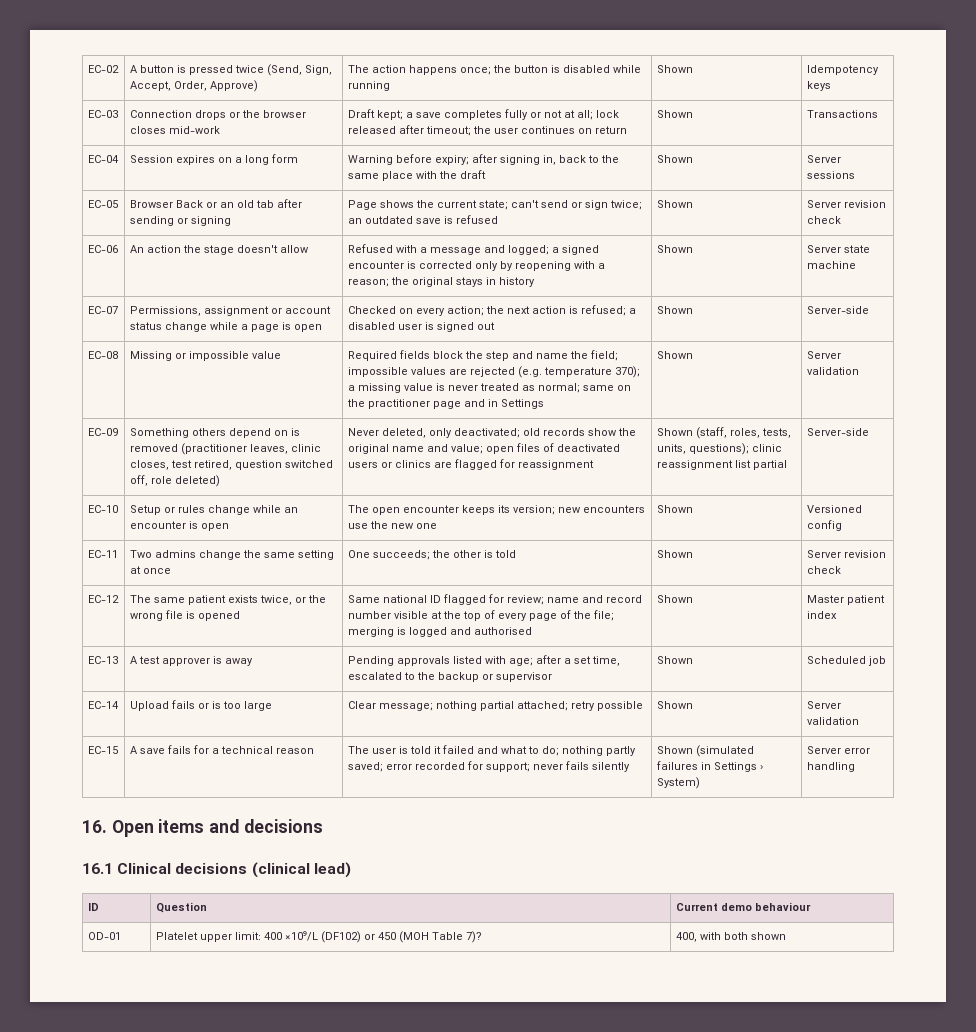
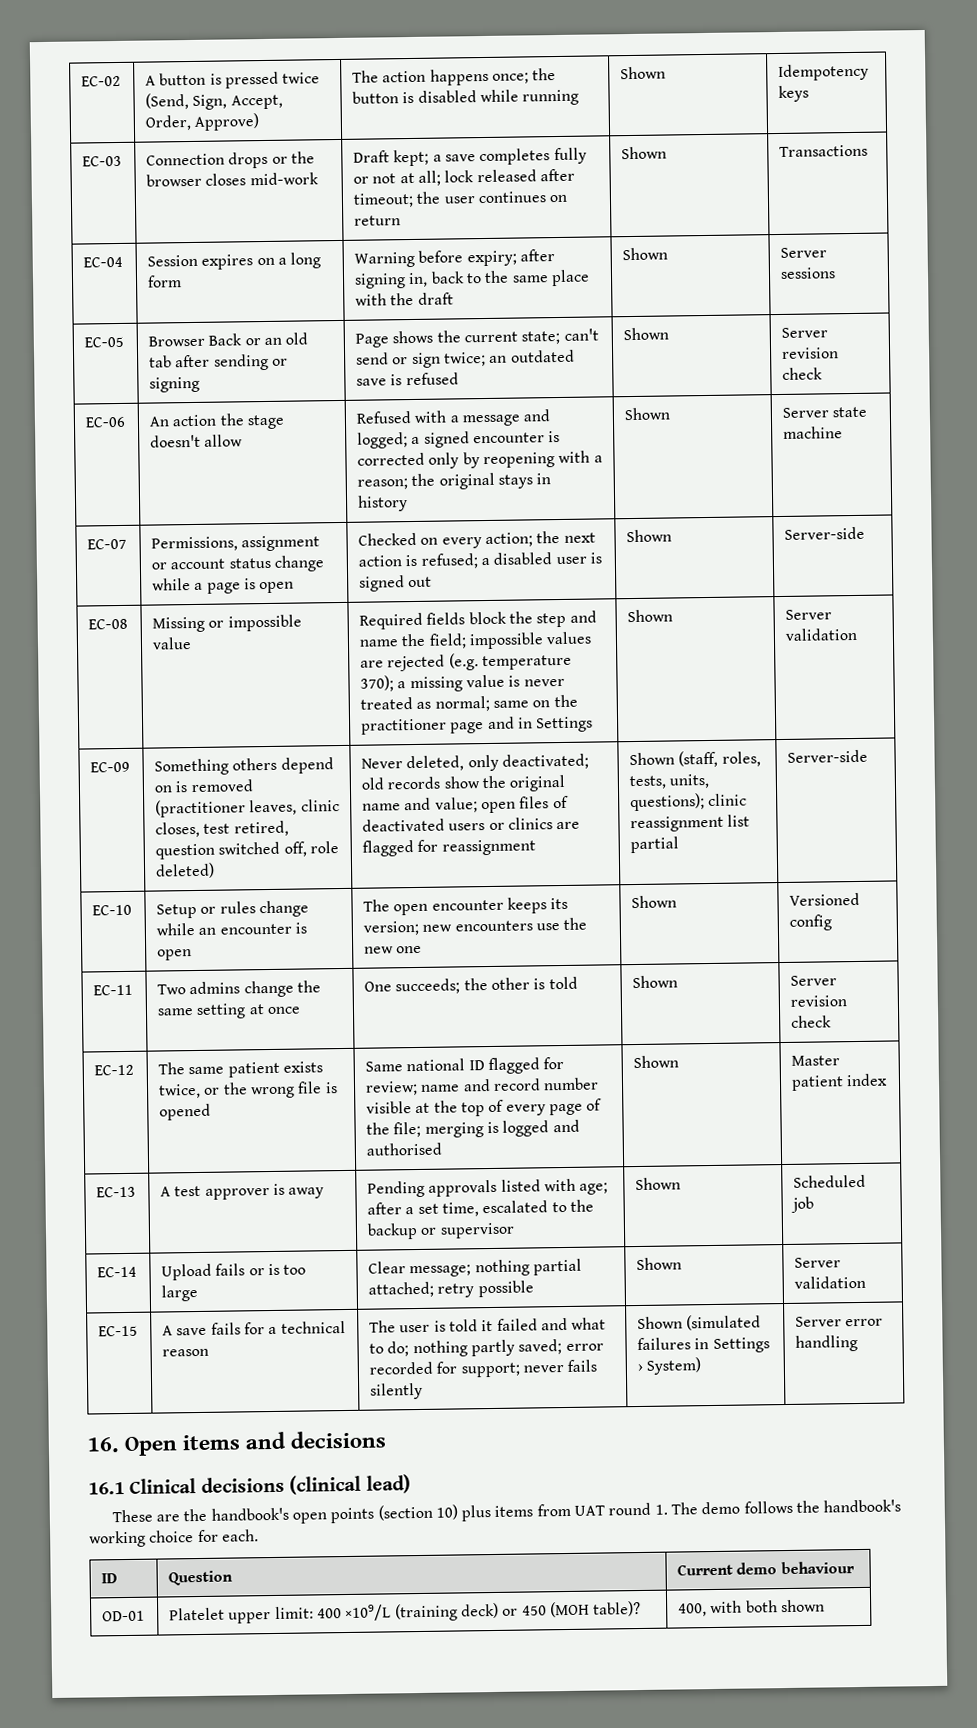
(351, 870) none -> [111,1499,902,1524] [89,1529,259,1548] // These are the handbook's open points (section 10) plus items from UAT round 1. The demo follows the handbook's working choice for each.
[320,931,361,943] (DF102) -> [394,1602,500,1622] (training deck)
[431,931,482,943] Table 7)? -> [593,1600,642,1617] table)?

